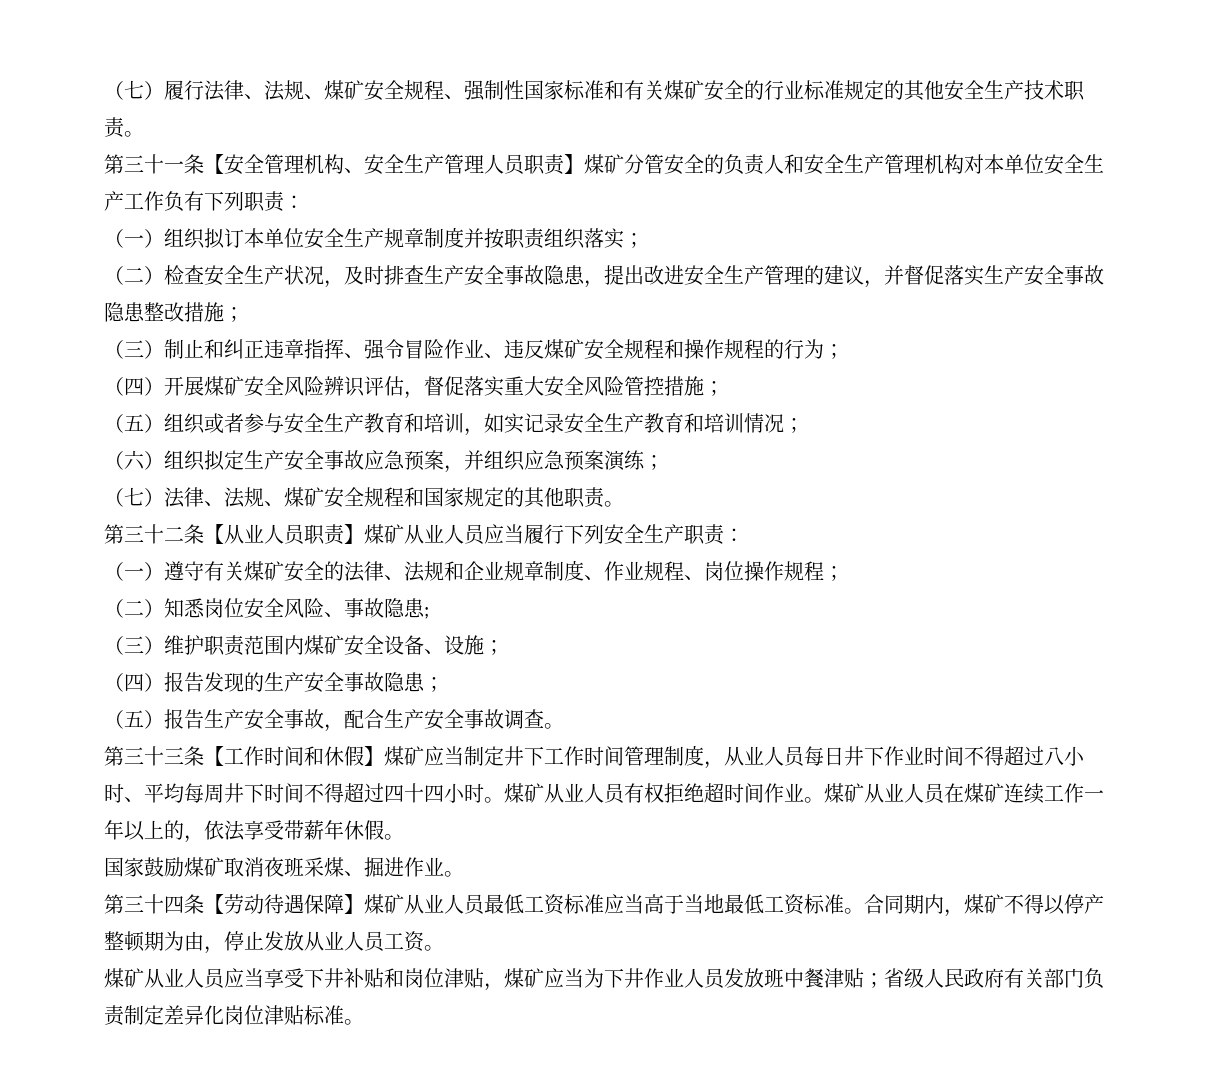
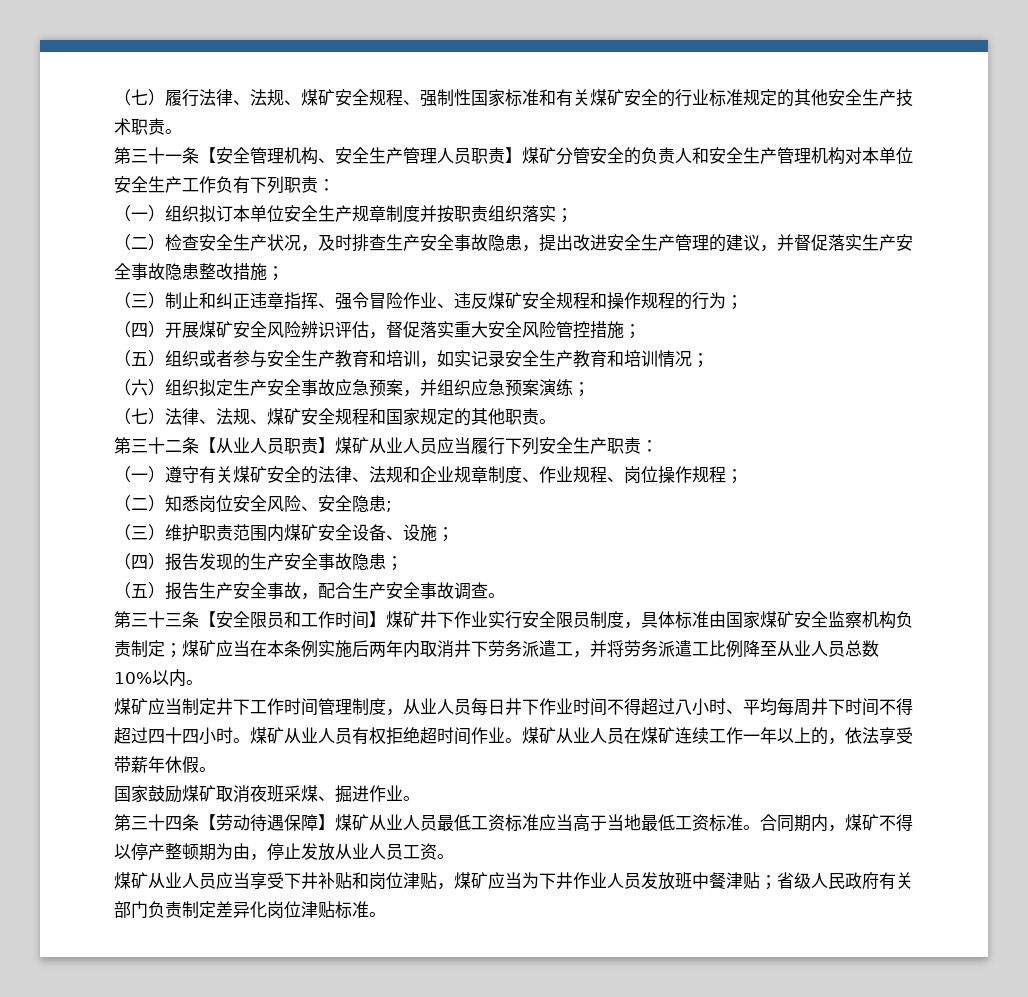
[344,598,384,618] 事故 -> [318,495,352,512] 安全
[224,746,384,766] 工作时间和休假】 -> [216,611,913,629] [114,640,879,658] [114,669,203,687] 安全限员和工作时间】煤矿井下作业实行安全限员制度，具体标准由国家煤矿安全监察机构负责制定；煤矿应当在本条例实施后两年内取消井下劳务派遣工，并将劳务派遣工比例降至从业人员总数10%以内。 //

